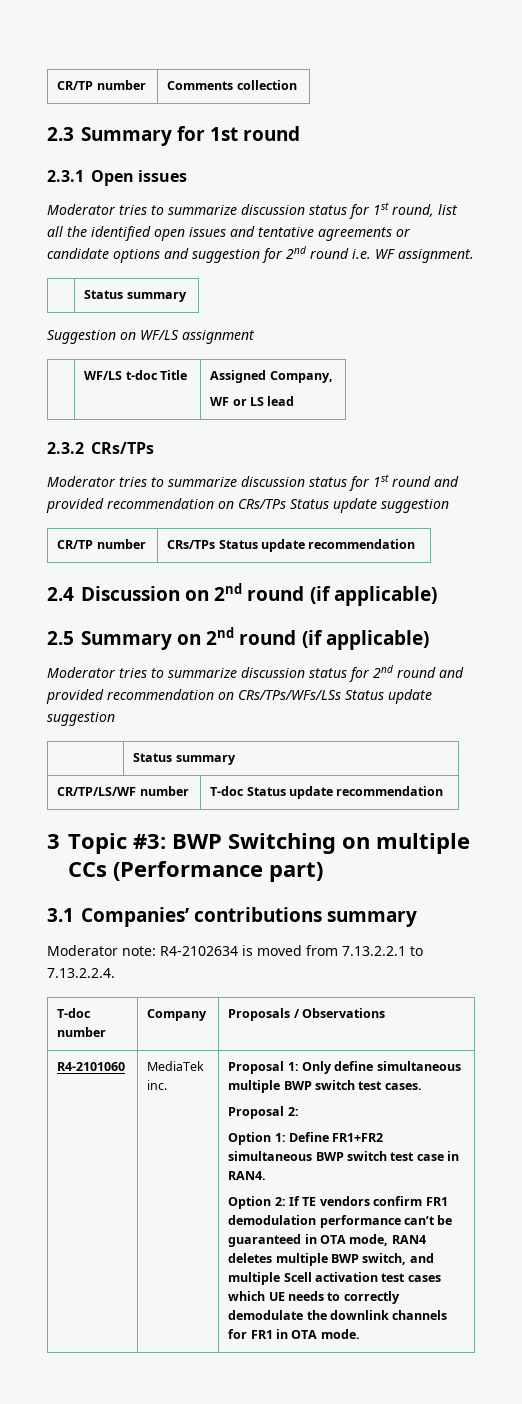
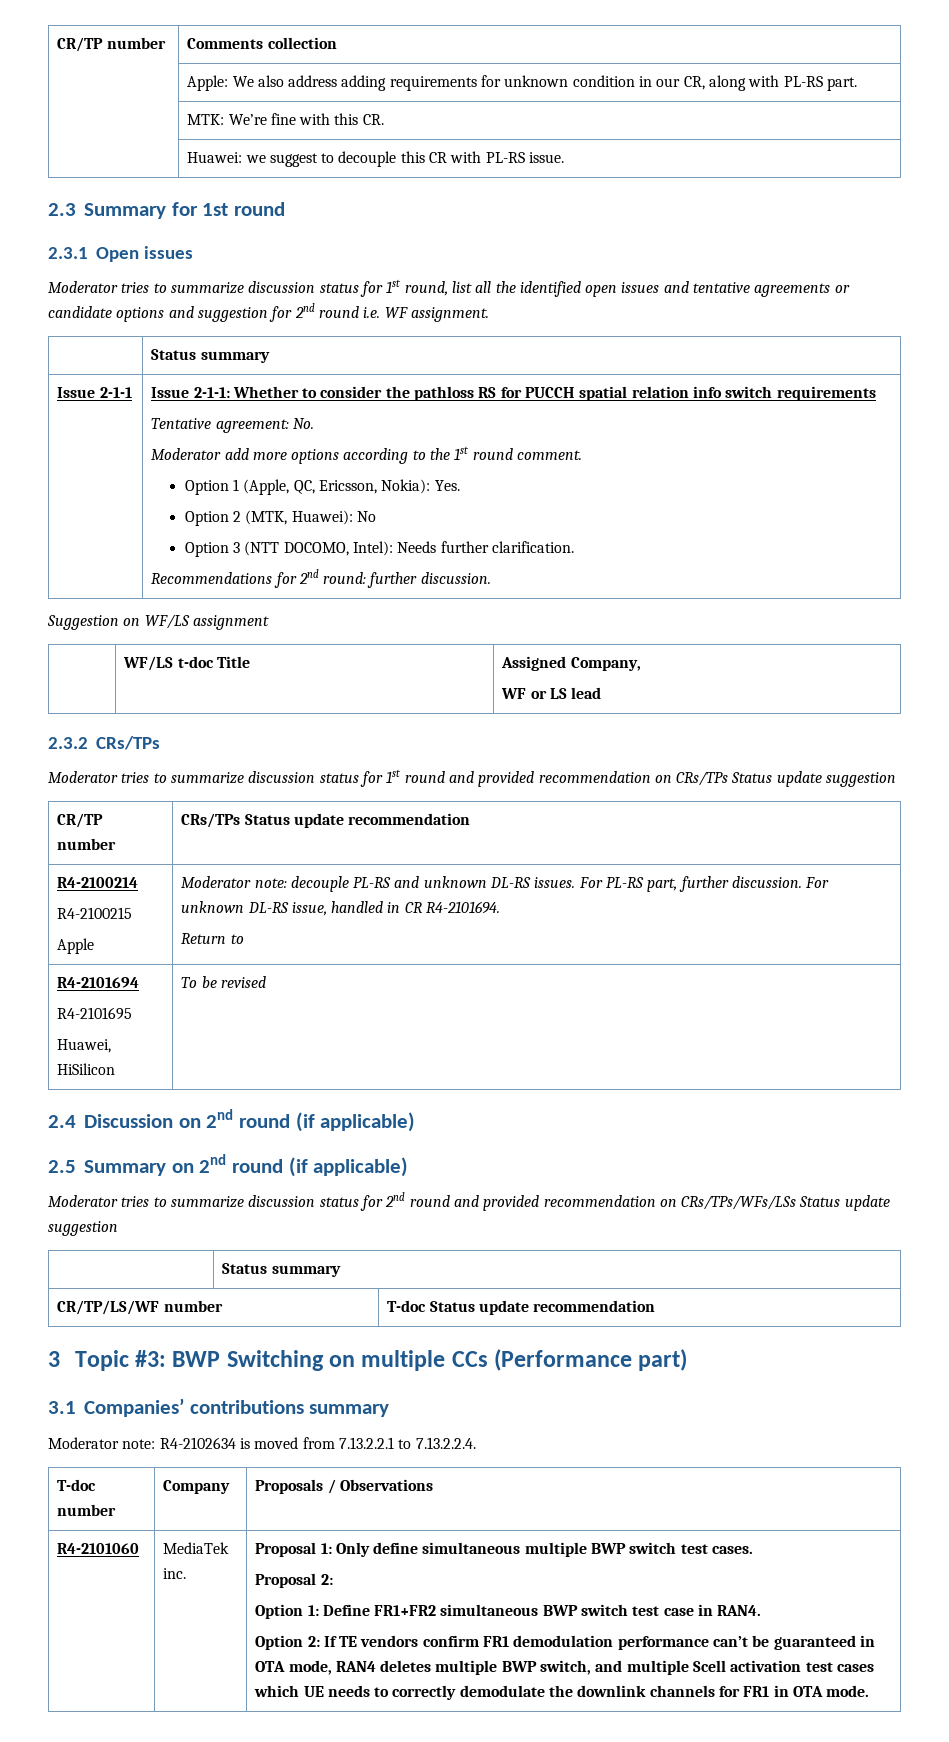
(297, 85) none -> [187,75,857,91] [187,113,384,125] [187,151,565,167] // | Apple: We also address adding requirements for unknown condition in our CR, along with PL-RS part. // | MTK: We’re fine with this CR. // | Huawei: we suggest to decouple this CR with PL-RS issue.
(187, 297) none -> [57,387,132,398] [151,386,876,401] [151,418,314,433] [151,446,583,464] [184,479,460,495] [184,510,377,526] [184,541,574,557] [151,569,491,588] // Issue 2-1-1 | Issue 2-1-1: Whether to consider the pathloss RS for PUCCH spatial relation info switch requirements // Tentative agreement: No. // Moderator add more options according to the 1st round comment. // Option 1 (Apple, QC, Ericsson, Nokia): Yes. // Option 2 (MTK, Huawei): No // Option 3 (NTT DOCOMO, Intel): Needs further clarification. // Recommendations for 2nd round: further discussion.
(416, 544) none -> [57,877,139,888] [57,907,133,919] [57,938,95,954] [181,876,830,892] [181,901,501,916] [181,933,244,944] [57,977,140,988] [57,1007,133,1020] [57,1039,112,1053] [57,1063,116,1075] [181,976,266,988] // R4-2100214 // R4-2100215 // Apple | Moderator note: decouple PL-RS and unknown DL-RS issues. For PL-RS part, further discussion. For unknown DL-RS issue, handled in CR R4-2101694. // Return to // R4-2101694 // R4-2101695 // Huawei, HiSilicon | To be revised

